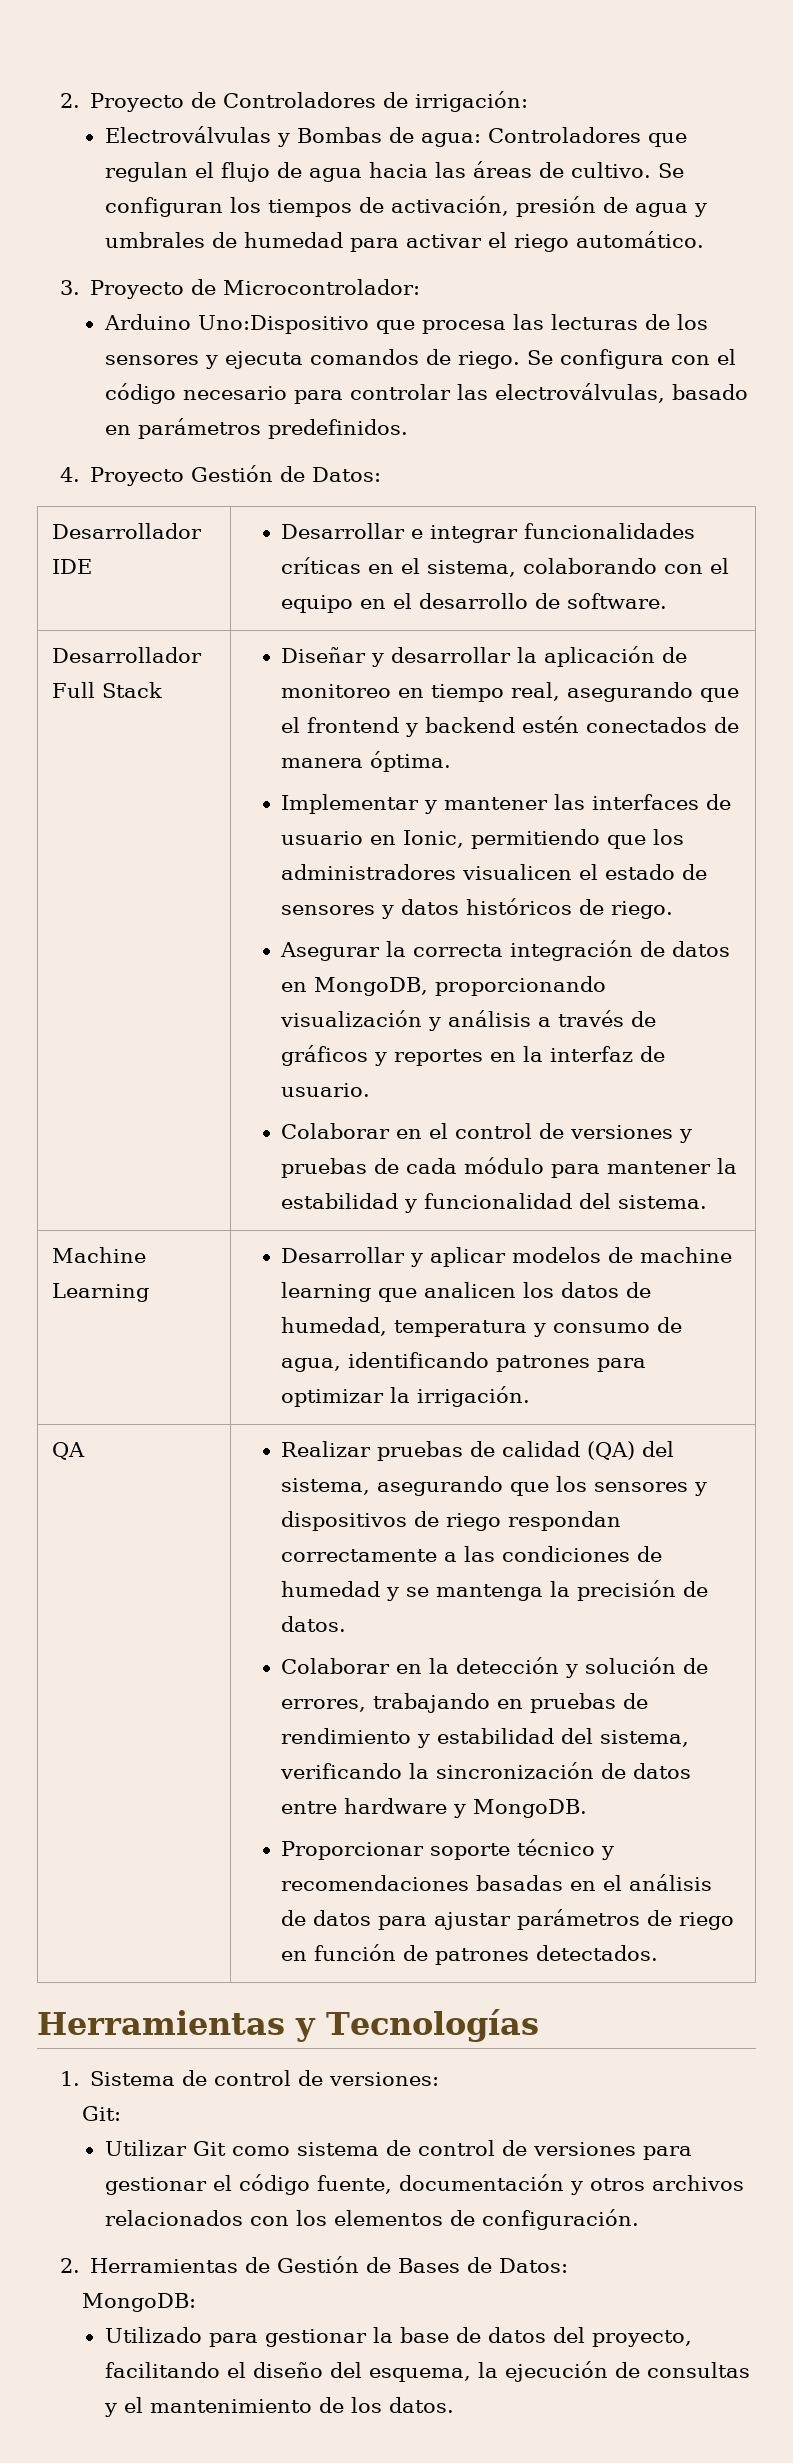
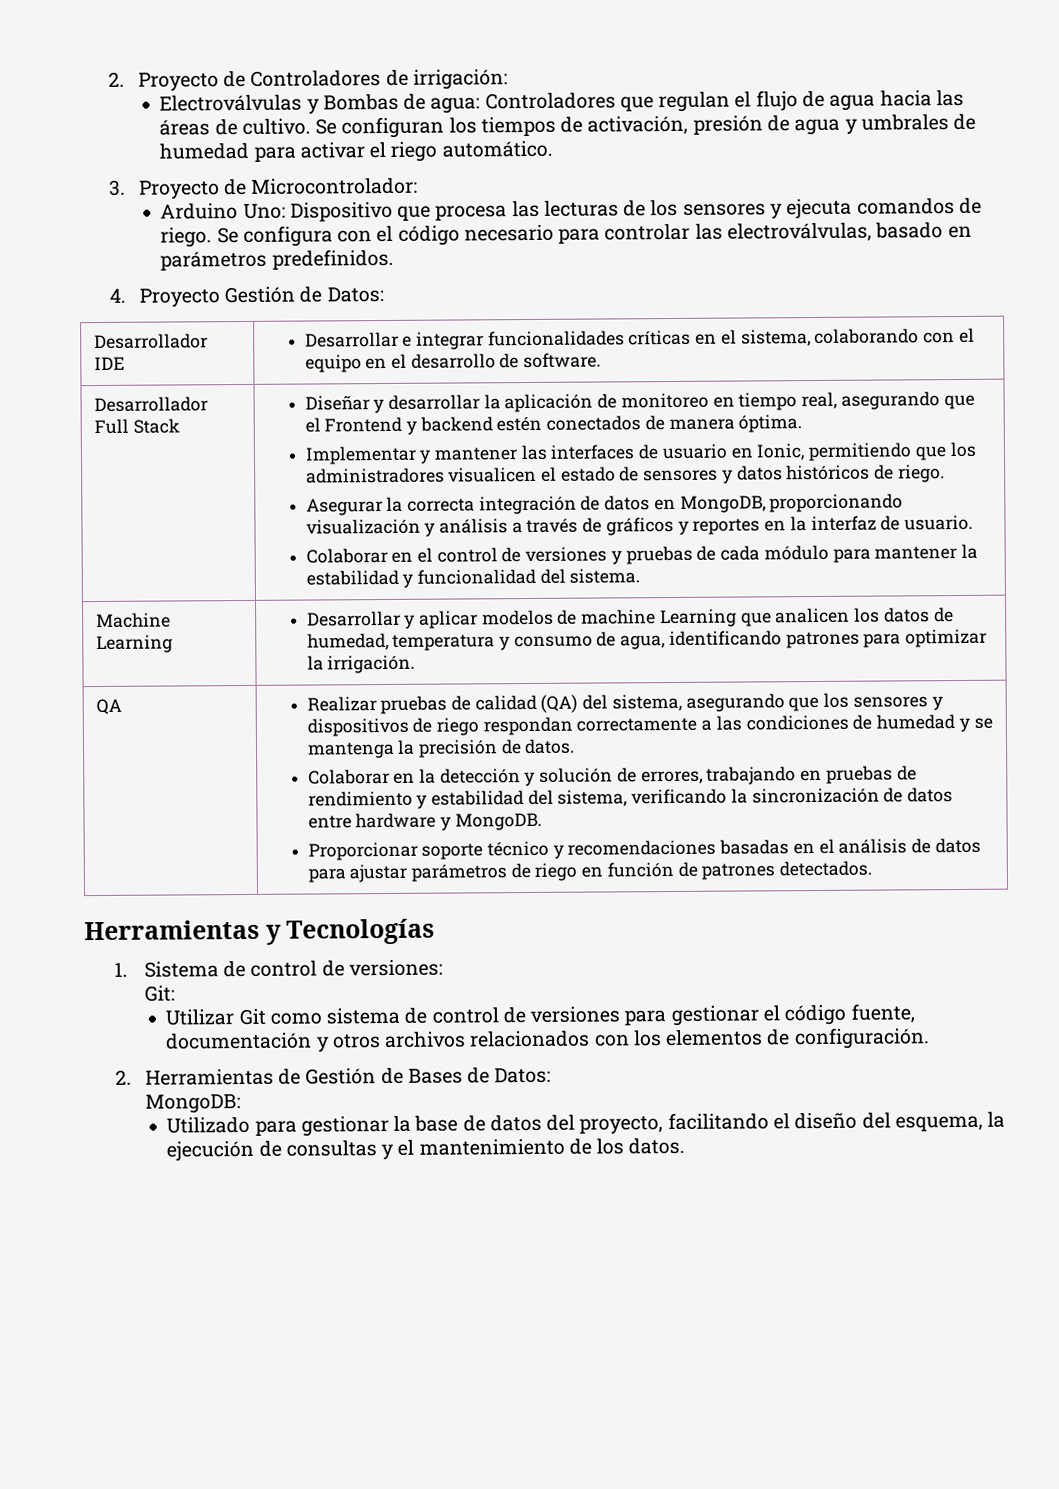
[197,315,369,334] Uno:Dispositivo -> [242,201,393,222] Uno: Dispositivo
[307,717,400,733] frontend -> [324,416,403,433] Frontend
[281,1282,372,1302] learning -> [659,608,737,628] Learning

